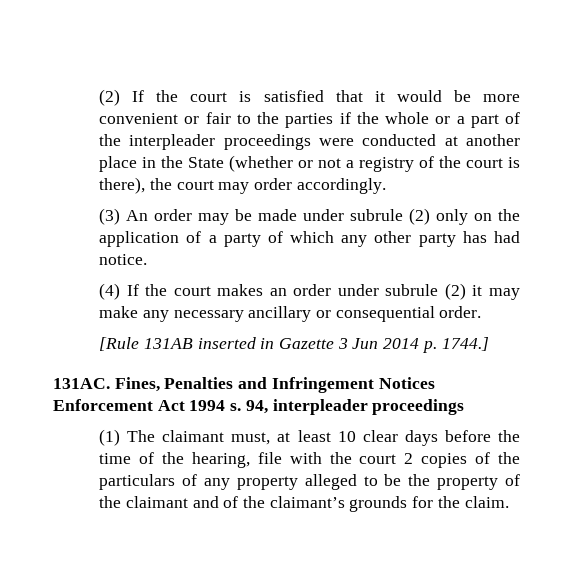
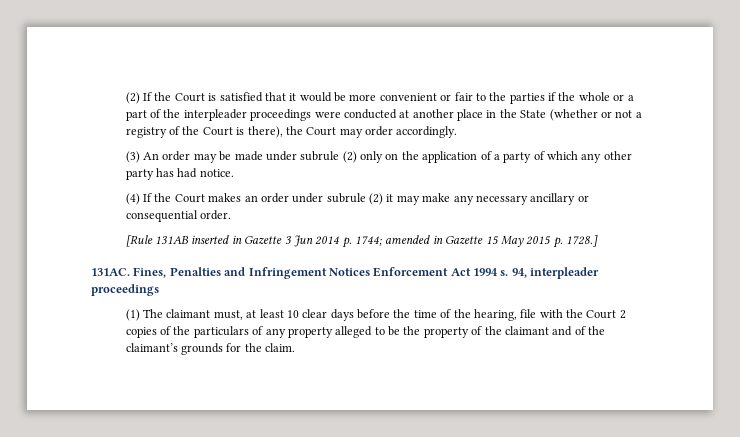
[190,92,228,102] court -> [174,93,205,102] Court
[466,158,504,168] court -> [202,127,233,136] Court
[176,180,214,190] court -> [306,127,337,136] Court
[173,286,211,296] court -> [174,194,205,203] Court
[441,337,489,351] 1744.] -> [355,235,599,248] 1744; amended in Gazette 15 May 2015 p. 1728.]
[359,454,397,464] court -> [586,310,617,319] Court

